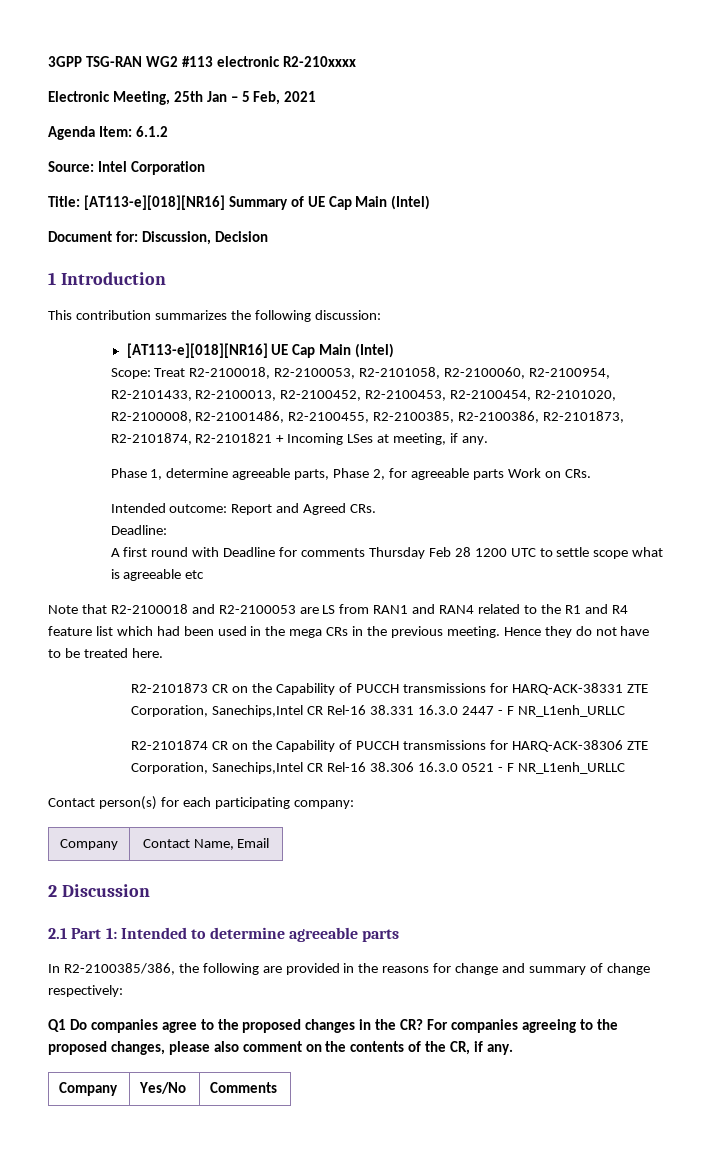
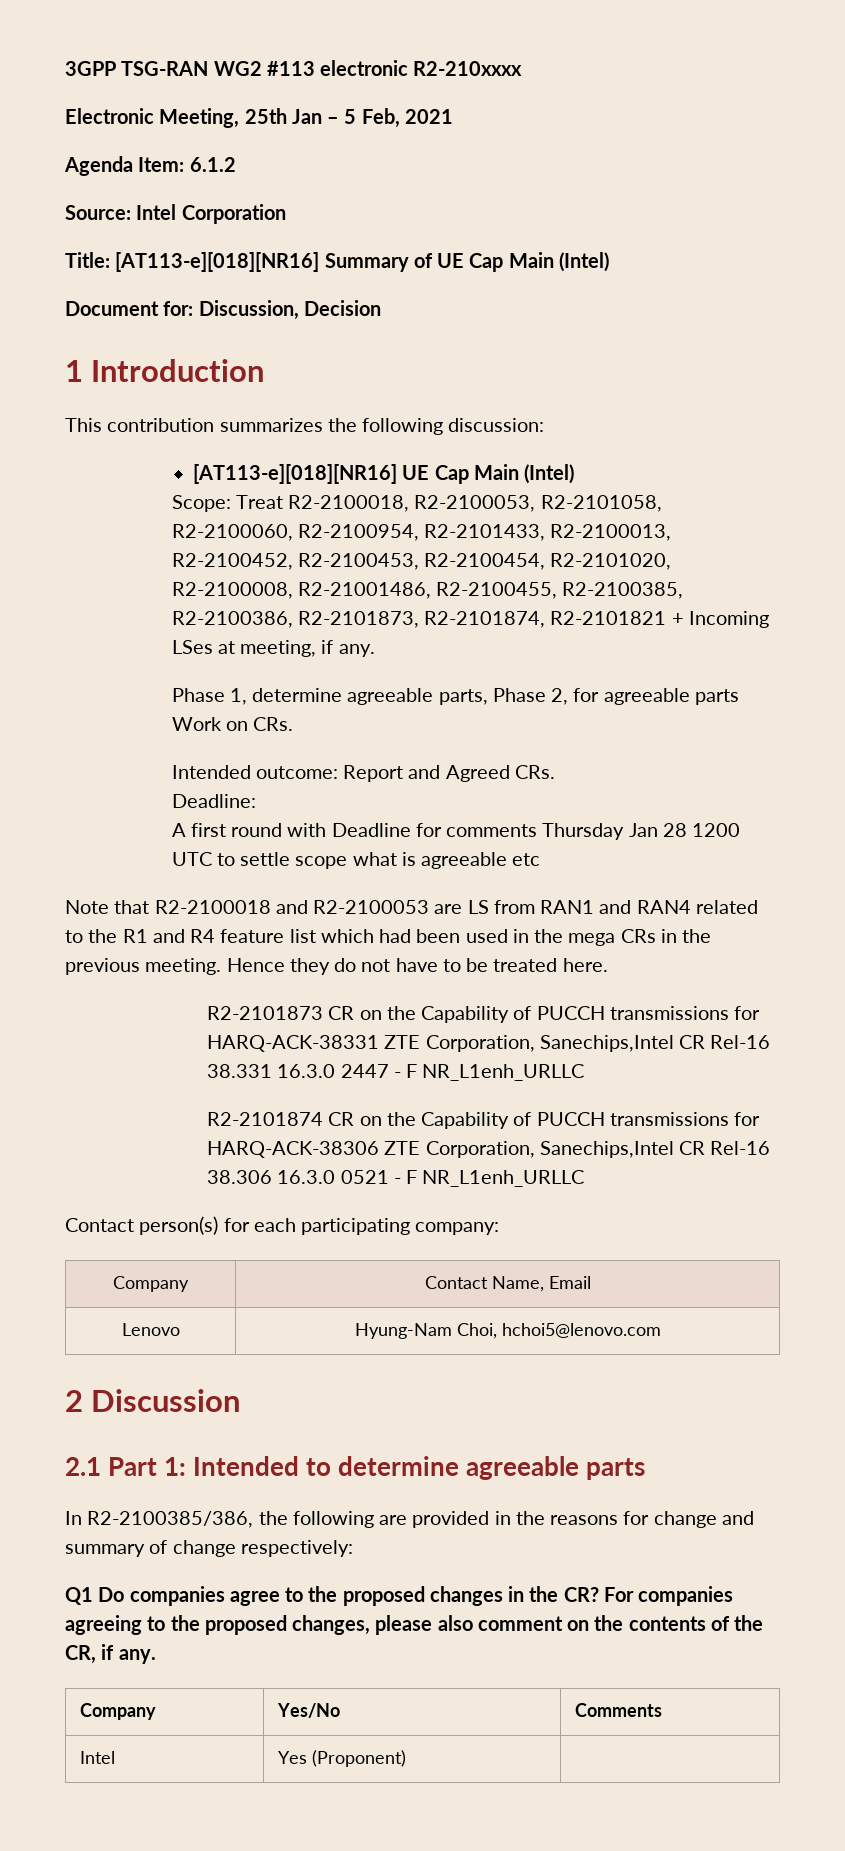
[428,547,451,557] Feb -> [628,823,658,837] Jan
(270, 843) none -> [121,1323,180,1336] [354,1323,661,1339] // Lenovo | Hyung-Nam Choi, hchoi5@lenovo.com
(278, 1087) none -> [80,1751,116,1764] [278,1750,407,1767] // Intel | Yes (Proponent) |

